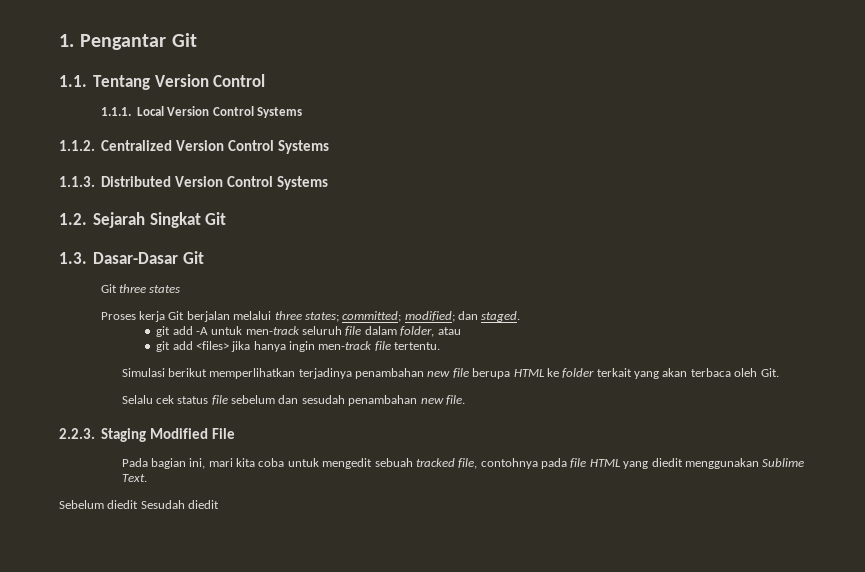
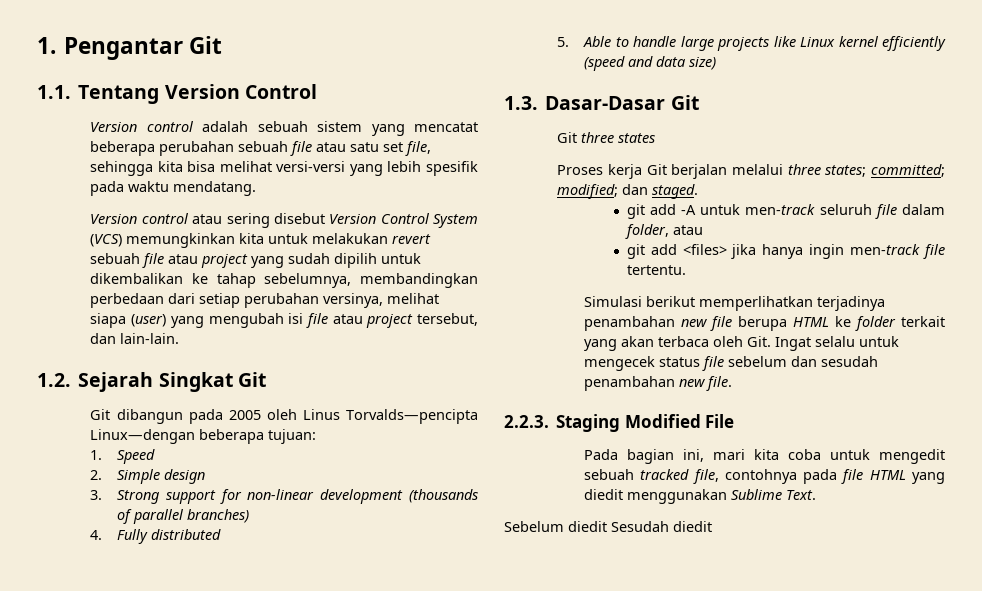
[100,106,303,118] [59,140,329,154] [59,176,328,190] [59,212,227,228] 1.1.1. Local Version Control Systems // 1.1.2. Centralized Version Control Systems // 1.1.3. Distributed Version Control Systems // 1.2. Sejarah Singkat Git -> [90,121,479,136] [90,141,432,156] [90,161,478,176] [90,181,257,196] [90,213,478,228] [90,233,432,248] [90,253,422,268] [90,273,478,288] [90,293,440,308] [90,313,479,328] [90,333,180,344] [37,372,266,392] [90,409,478,424] [90,429,317,444] [90,449,156,464] [90,469,206,484] [90,489,478,504] [117,509,250,524] [90,529,222,544] [557,36,947,51] [584,56,717,71] Version control adalah sebuah sistem yang mencatat beberapa perubahan sebuah file atau satu set file, sehingga kita bisa melihat versi-versi yang lebih spesifik pada waktu mendatang. // Version control atau sering disebut Version Control System (VCS) memungkinkan kita untuk melakukan revert sebuah file atau project yang sudah dipilih untuk dikembalikan ke tahap sebelumnya, membandingkan perbedaan dari setiap perubahan versinya, melihat siapa (user) yang mengubah isi file atau project tersebut, dan lain-lain. // 1.2. Sejarah Singkat Git // Git dibangun pada 2005 oleh Linus Torvalds—pencipta Linux—dengan beberapa tujuan: // 1. Speed // 2. Simple design // 3. Strong support for non-linear development (thousands of parallel branches) // 4. Fully distributed // 5. Able to handle large projects like Linux kernel efficiently (speed and data size)
[121,395,174,404] // Selalu cek -> [775,336,900,351] [584,356,656,371] Ingat selalu untuk mengecek

